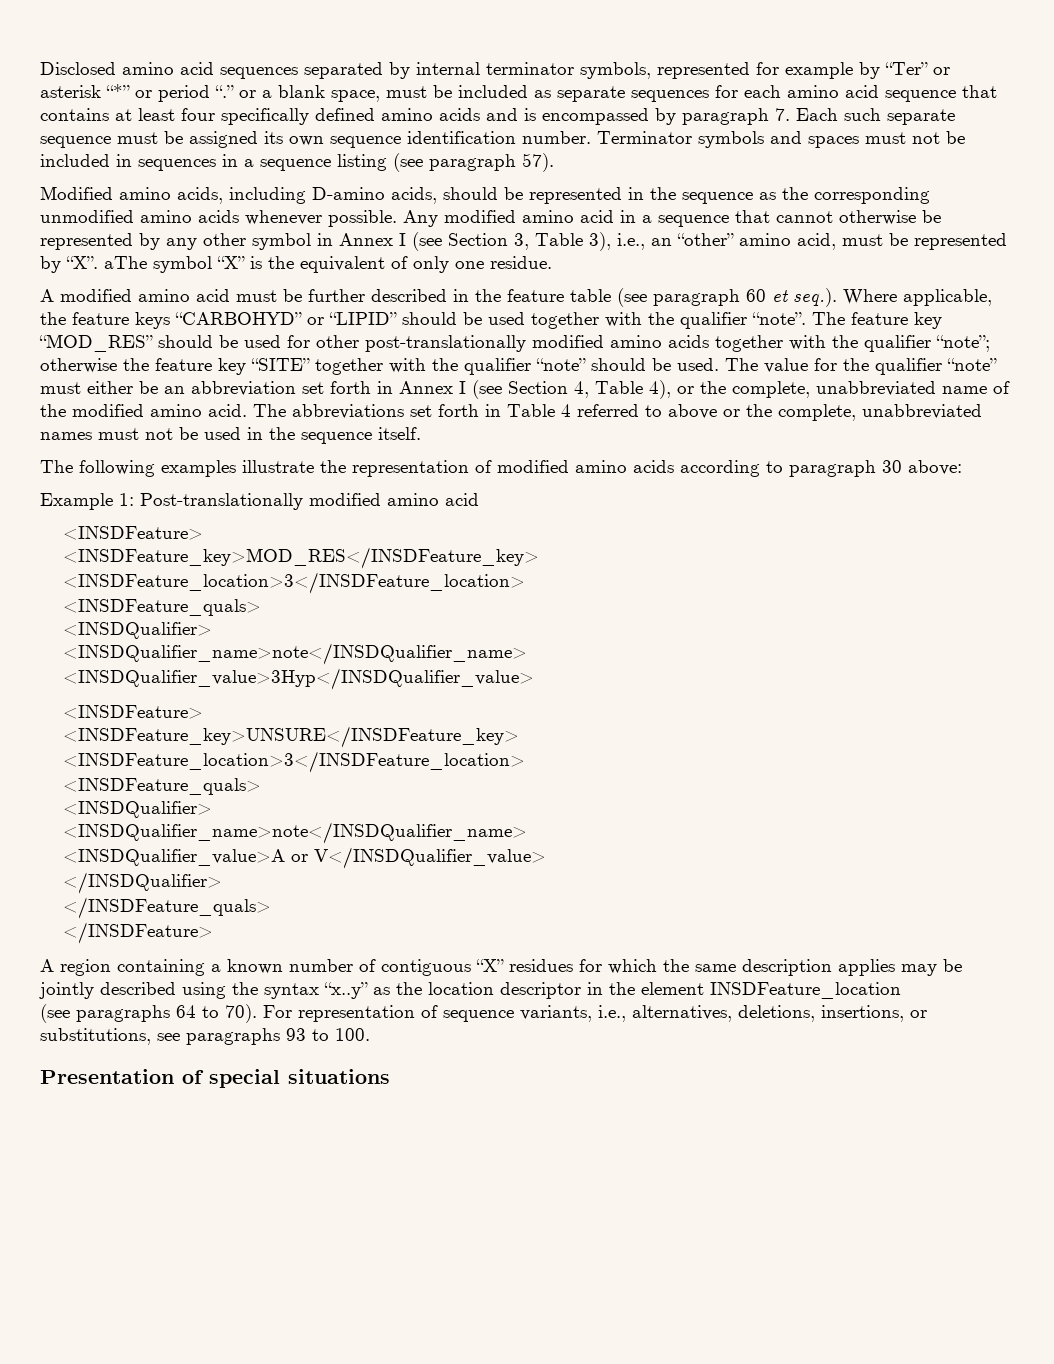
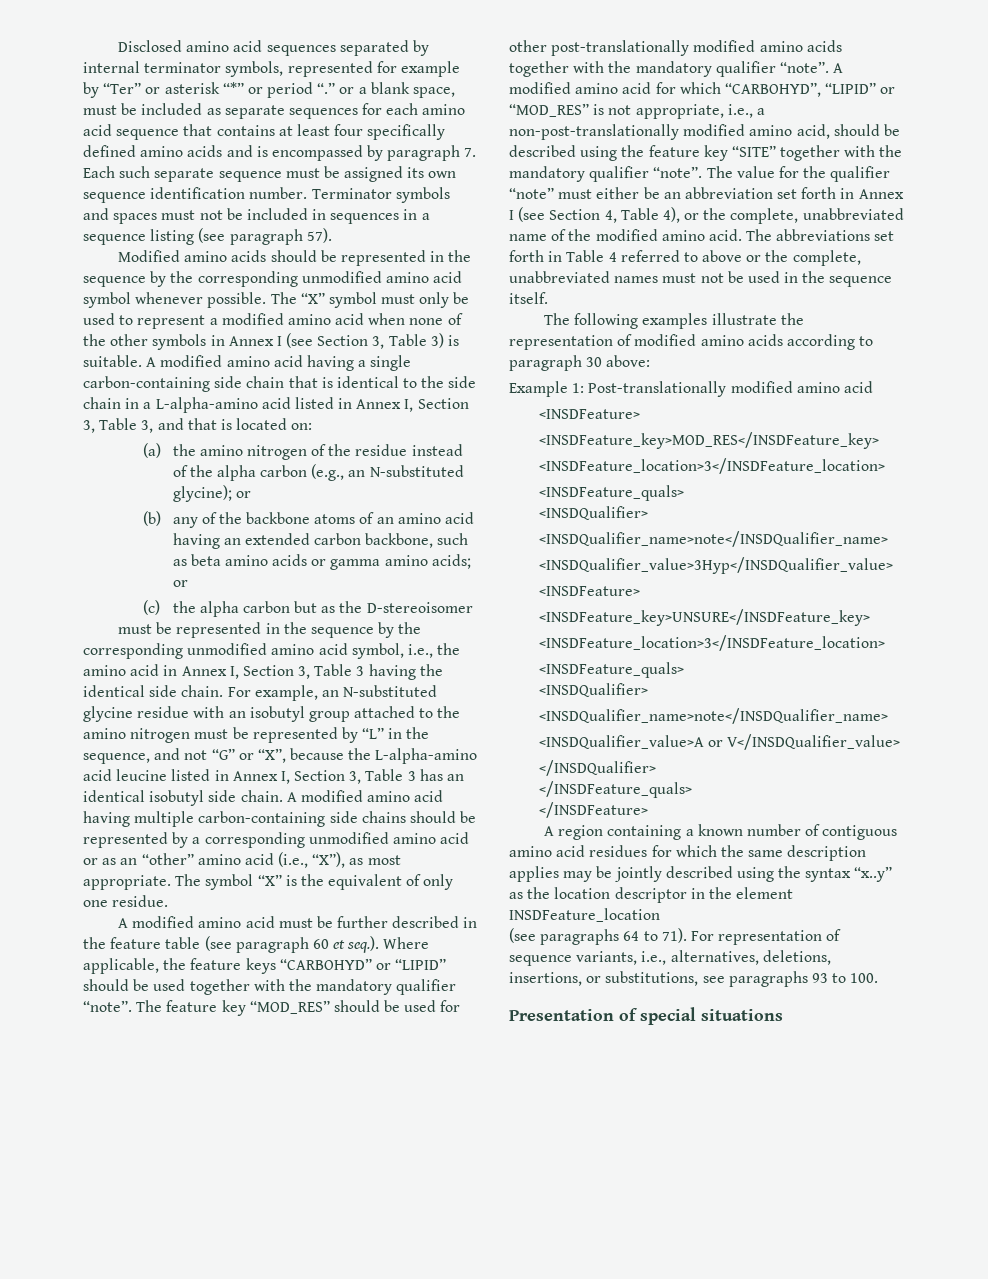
[177,187,437,204] acids, including D-amino acids, -> [231,250,267,262] acids
[759,187,930,204] [40,210,941,227] [40,233,311,250] as the corresponding unmodified amino acids whenever possible. Any modified amino acid in a sequence that cannot otherwise be represented by any other symbol -> [150,271,463,287] [83,292,470,308] [83,313,463,329] [83,334,207,350] by the corresponding unmodified amino acid symbol whenever possible. The “X” symbol must only be used to represent a modified amino acid when none of the other symbols
[589,232,1007,251] [40,256,147,273] 3), i.e., an “other” amino acid, must be represented by “X”. aThe -> [430,333,460,348] [83,355,412,371] [83,376,477,392] [83,397,469,413] [83,418,313,433] [142,443,463,460] [172,464,464,481] [172,485,251,502] [142,511,475,528] [172,533,469,549] [172,554,471,570] [172,580,188,587] [142,600,473,617] [117,622,422,638] [83,643,461,659] [83,664,443,680] [83,685,438,701] [83,706,461,722] [83,727,430,743] [83,748,478,764] [83,769,465,784] [83,790,444,806] [83,811,477,827] [83,832,470,848] [83,852,401,868] [83,874,202,890] 3) is suitable. A modified amino acid having a single carbon-containing side chain that is identical to the side chain in a L-alpha-amino acid listed in Annex I, Section 3, Table 3, and that is located on: // (a) the amino nitrogen of the residue instead of the alpha carbon (e.g., an N-substituted glycine); or // (b) any of the backbone atoms of an amino acid having an extended carbon backbone, such as beta amino acids or gamma amino acids; or // (c) the alpha carbon but as the D-stereoisomer // must be represented in the sequence by the corresponding unmodified amino acid symbol, i.e., the amino acid in Annex I, Section 3, Table 3 having the identical side chain. For example, an N-substituted glycine residue with an isobutyl group attached to the amino nitrogen must be represented by “L” in the sequence, and not “G” or “X”, because the L-alpha-amino acid leucine listed in Annex I, Section 3, Table 3 has an identical isobutyl side chain. A modified amino acid having multiple carbon-containing side chains should be represented by a corresponding unmodified amino acid or as an “other” amino acid (i.e., “X”), as most appropriate. The
(674, 318) none -> [316,979,393,995] mandatory
[864,335,990,352] [40,358,117,373] qualifier “note”; otherwise -> [635,61,844,77] [509,82,896,97] [509,103,765,119] [509,124,900,140] [509,145,618,161] mandatory qualifier “note”. A modified amino acid for which “CARBOHYD”, “LIPID” or “MOD_RES” is not appropriate, i.e., a non-post-translationally modified amino acid, should be described using
[464,358,719,375] qualifier “note” should be used. -> [509,166,703,182] mandatory qualifier “note”.
[476,959,504,972] “X” -> [509,845,586,857] amino acid
[225,1004,257,1023] 70). -> [661,928,687,943] 71).

